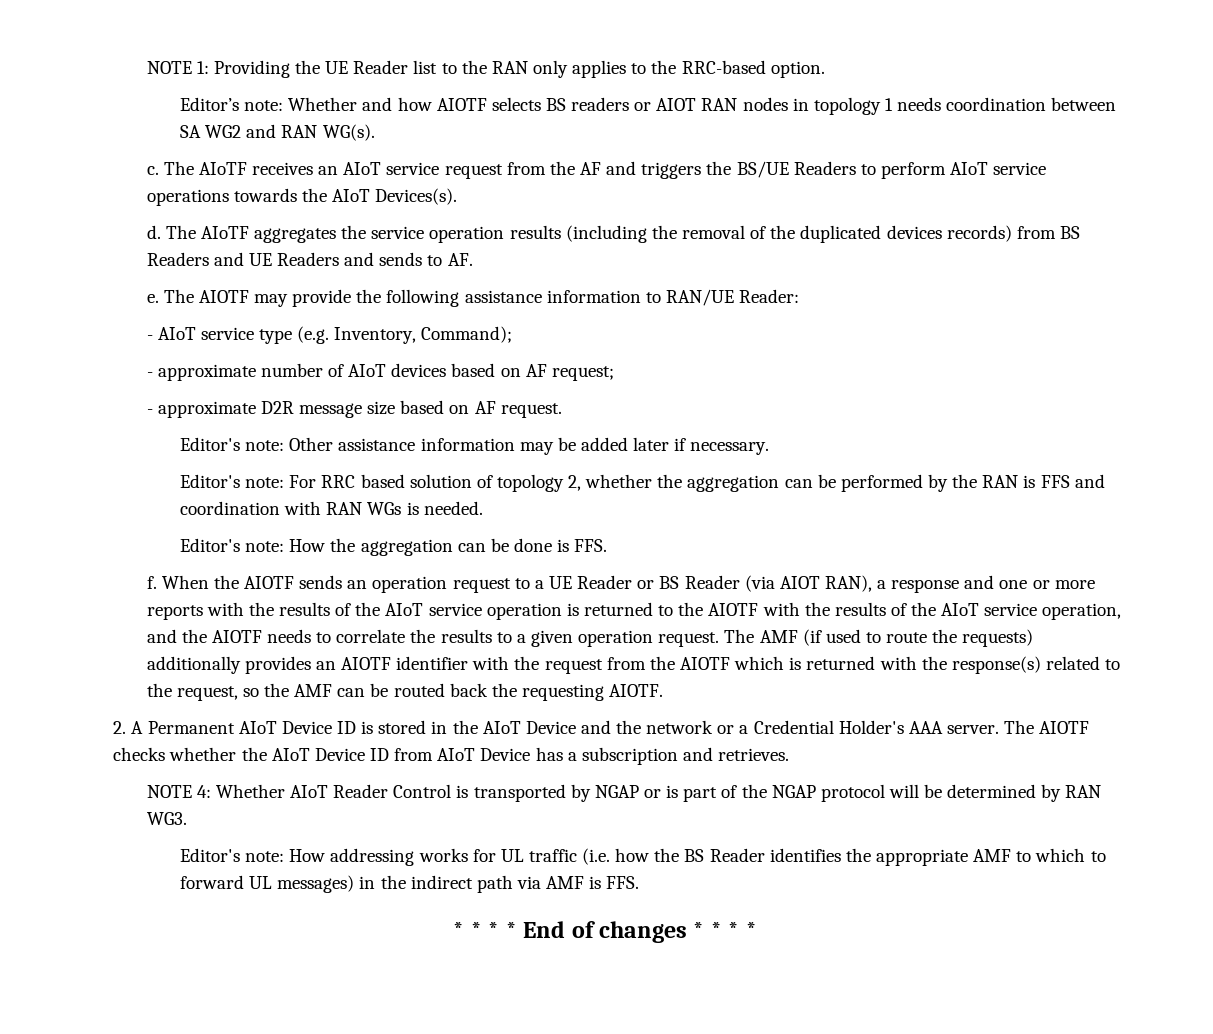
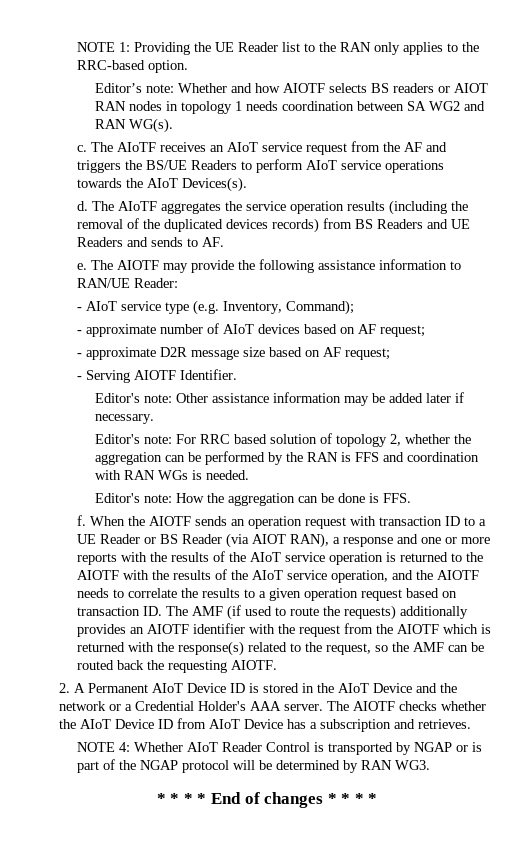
[500,403,562,418] request. -> [345,348,391,360] [77,369,238,383] request; // - Serving AIOTF Identifier.
(511, 585) none -> [350,516,461,526] with transaction ID
[658,632,720,647] request. -> [361,588,458,601] [77,606,163,616] request based on transaction ID.
[180,848,1106,866] [180,875,640,893] // Editor's note: How addressing works for UL traffic (i.e. how the BS Reader identifies the appropriate AMF to which to forward UL messages) in the indirect path via AMF is FFS. -> (431, 765) none

